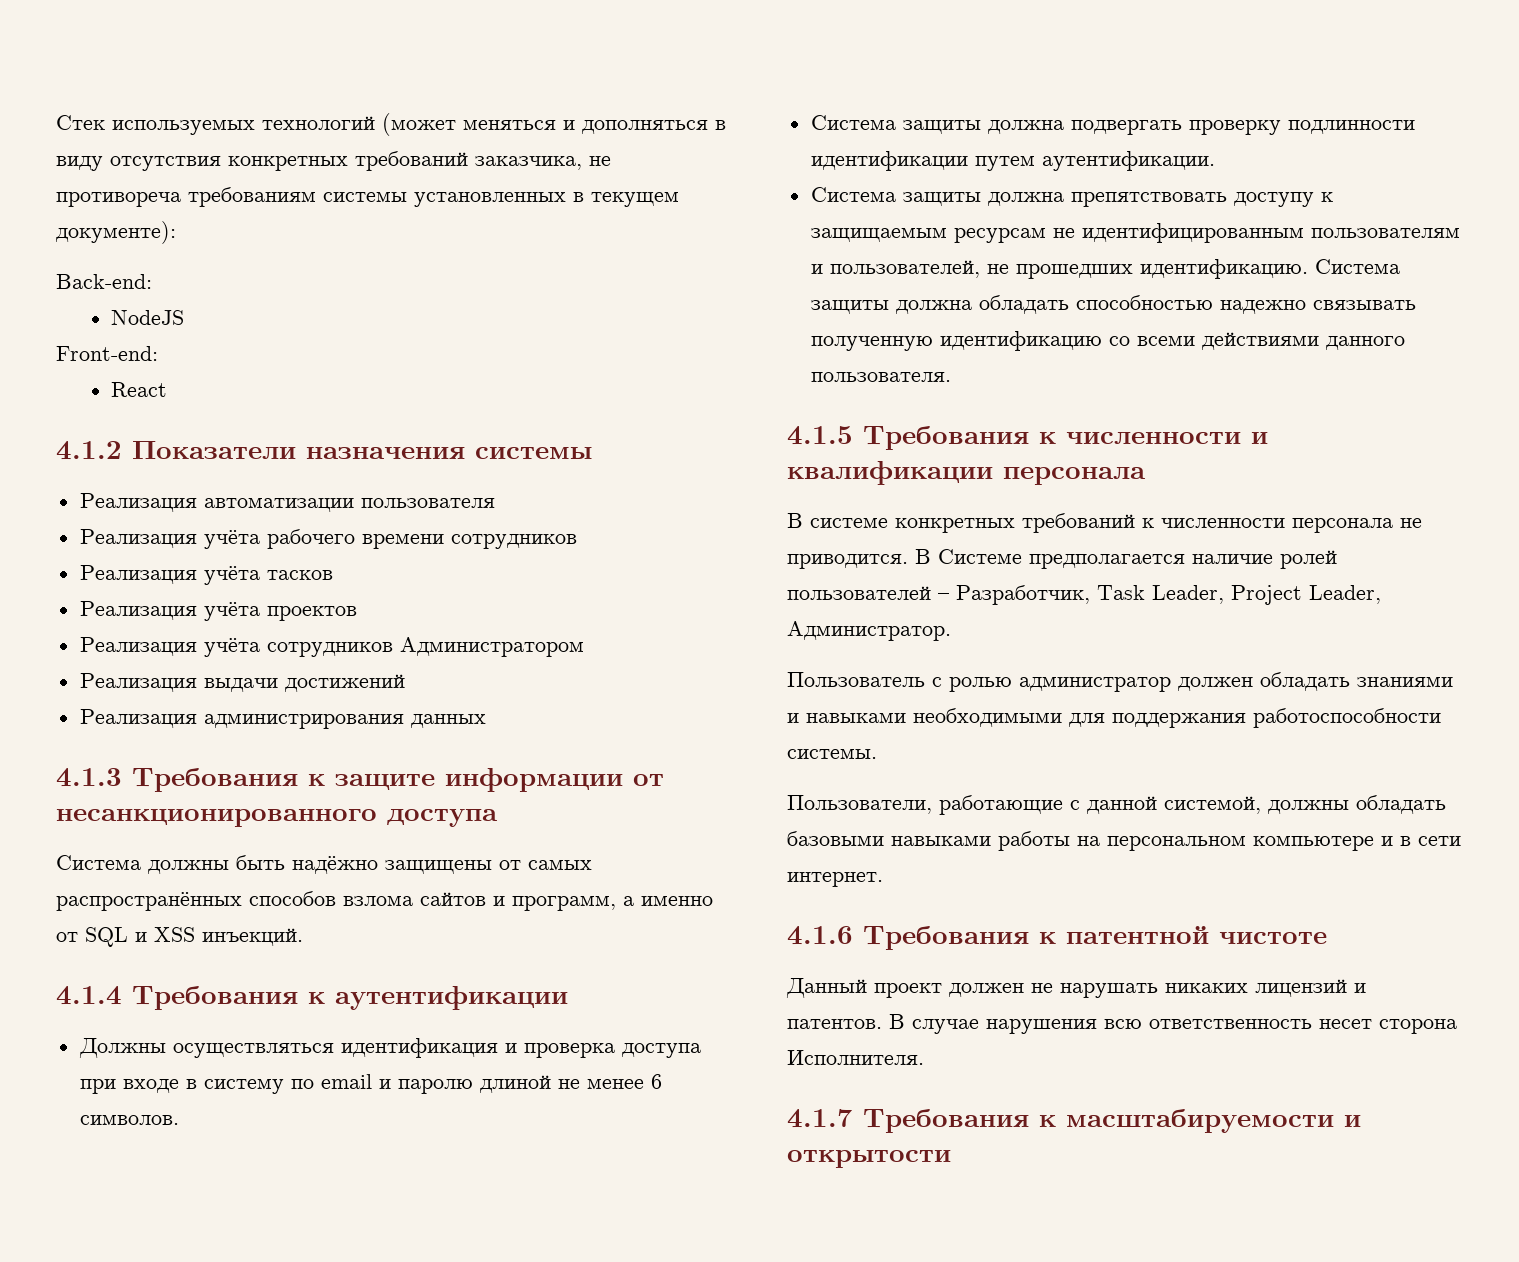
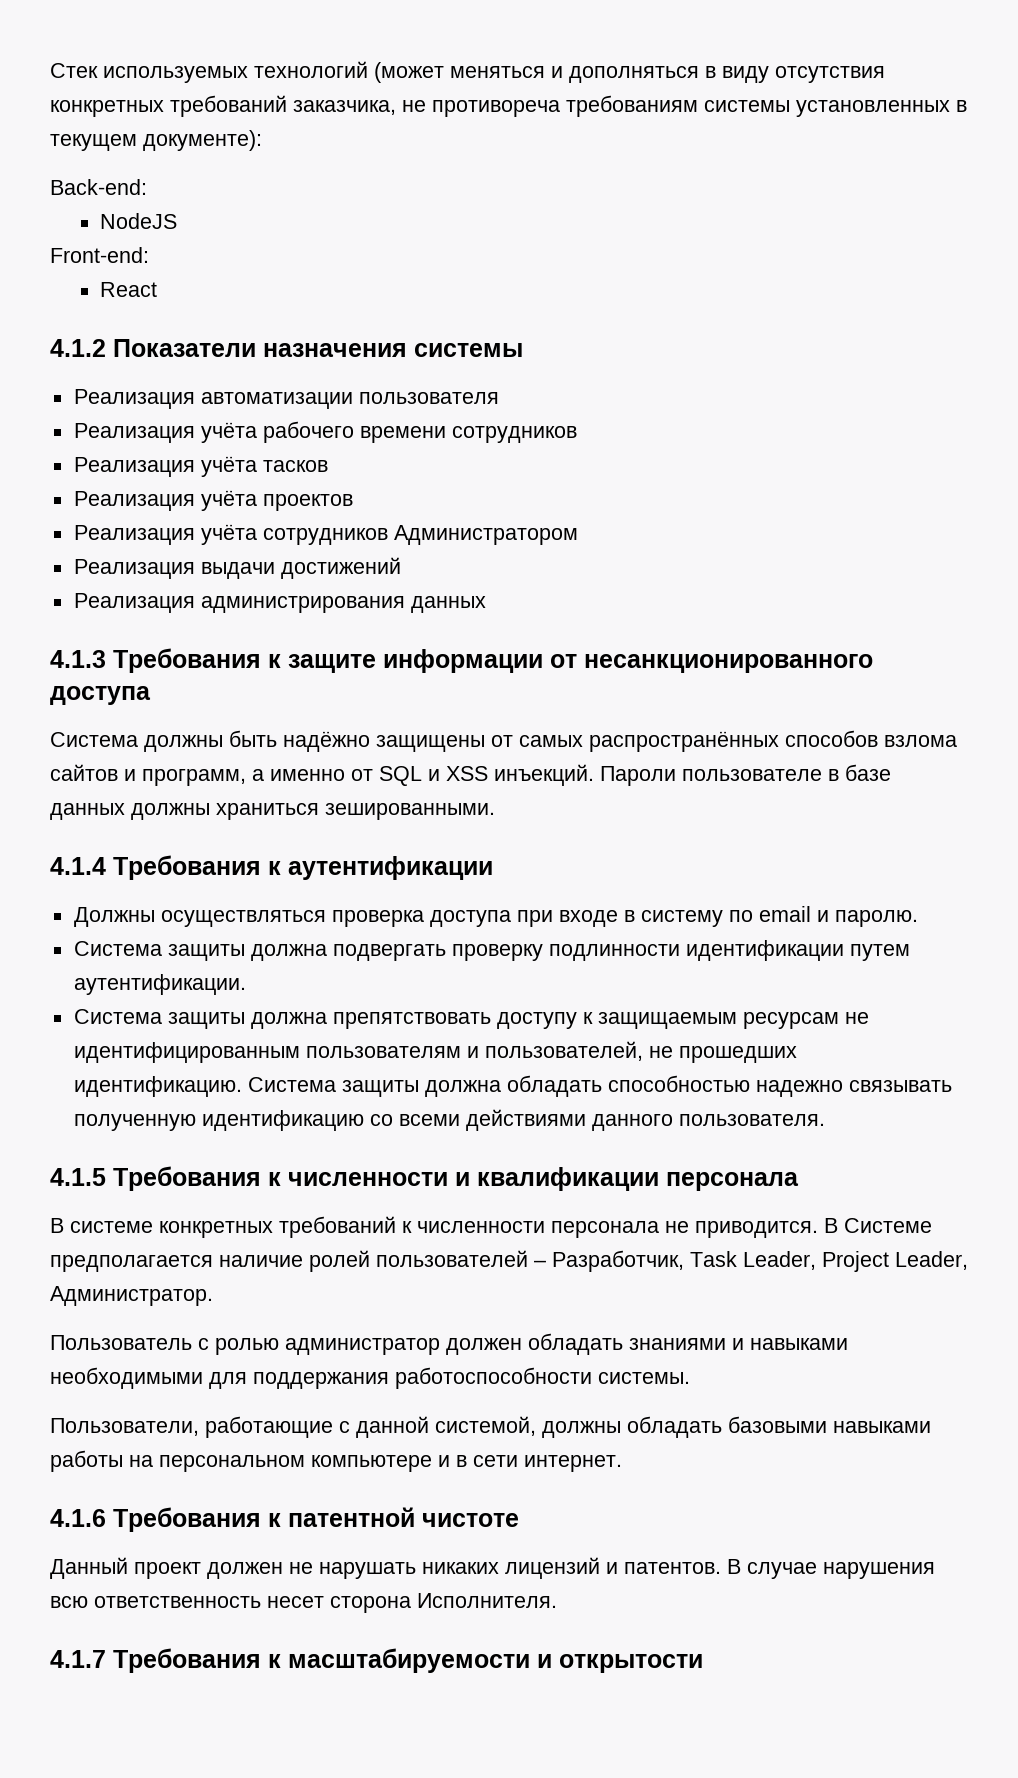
(303, 937) none -> [600,764,891,786] [50,803,495,820] Пароли пользователе в базе данных должны храниться зешированными.
[340,1038,517,1058] идентификация и -> (326, 918) none
[397,1074,662,1094] [79,1115,179,1125] паролю длиной не менее 6 символов. -> [834,910,918,927] паролю.

